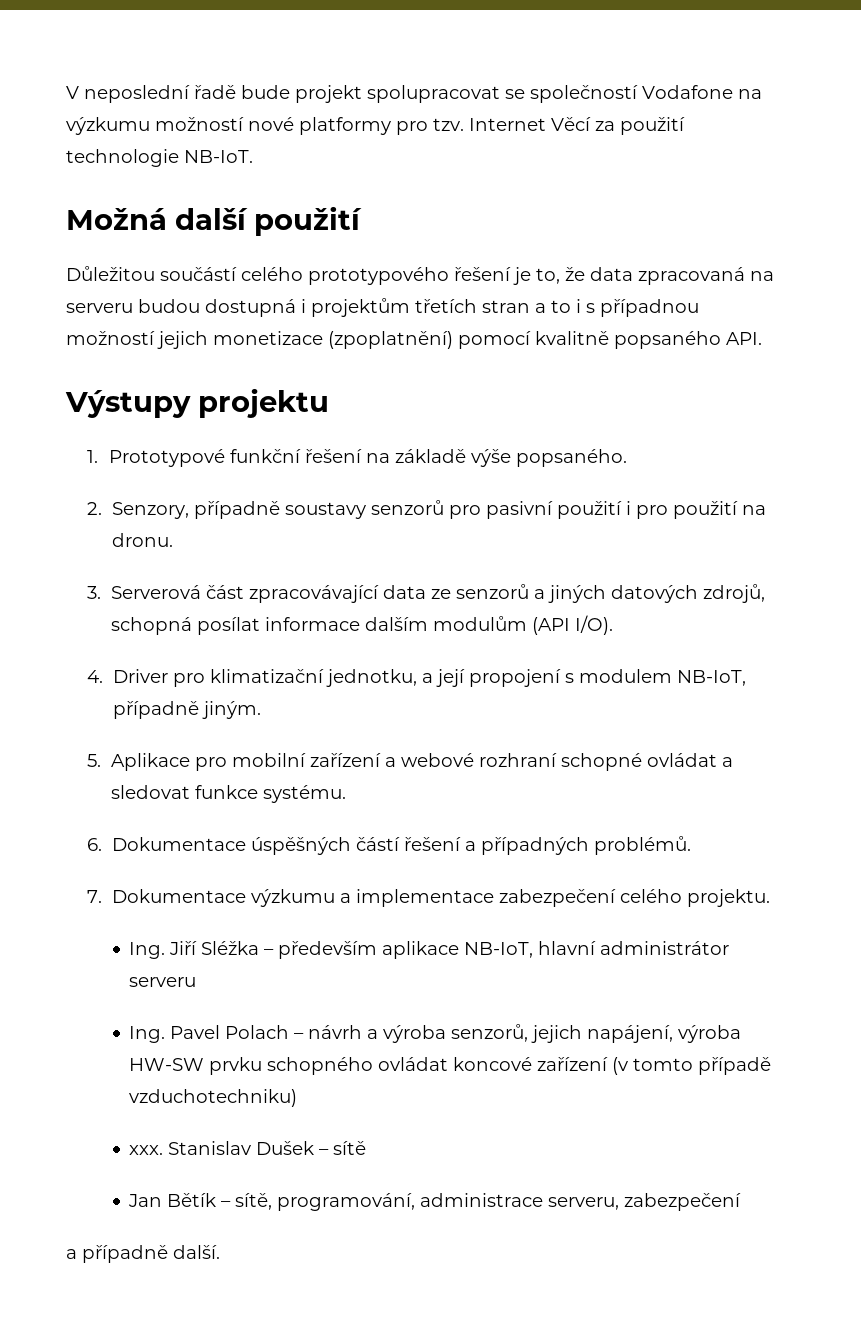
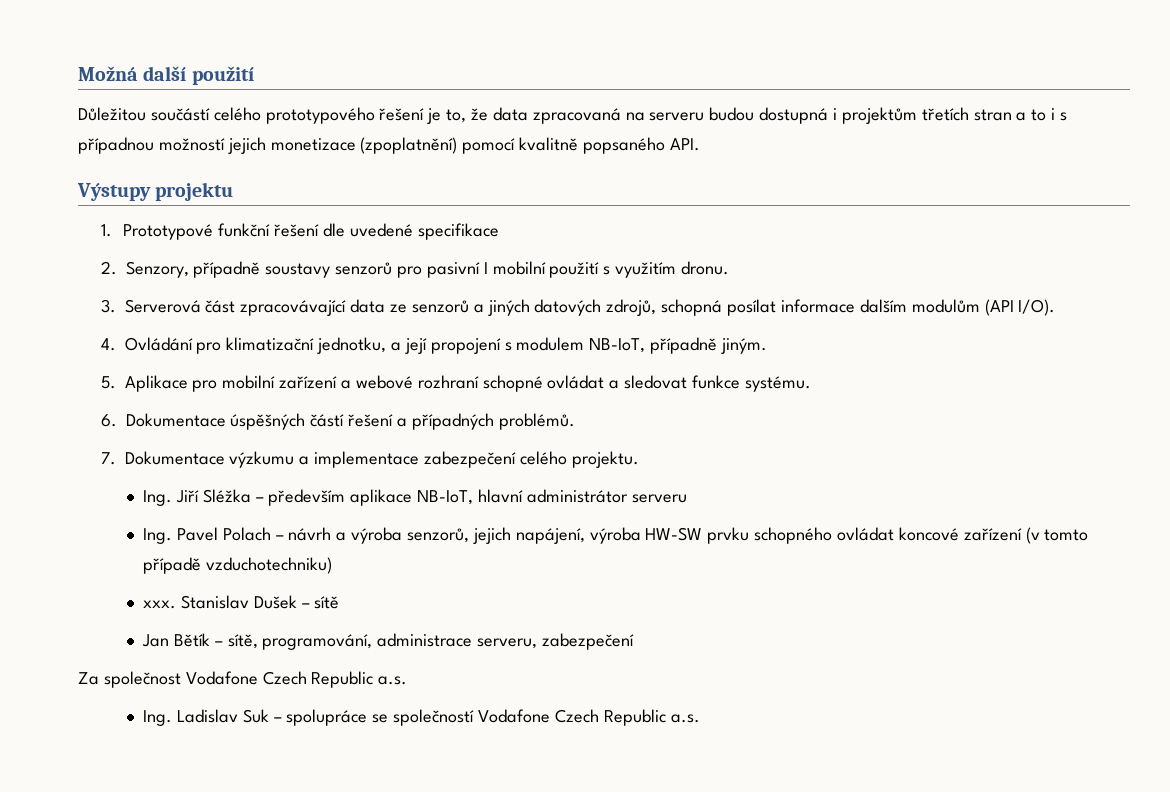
[66,85,762,103] [66,117,685,135] [66,149,253,167] V neposlední řadě bude projekt spolupracovat se společností Vodafone na výzkumu možností nové platformy pro tzv. Internet Věcí za použití technologie NB-IoT. // -> (78, 73) none
[365,449,627,467] na základě výše popsaného. -> [322,223,499,240] dle uvedené specifikace
[556,501,766,519] použití i pro použití na -> [483,261,677,278] I mobilní použití s využitím
[112,669,168,683] Driver -> [124,337,193,351] Ovládání
[66,1245,220,1263] a případně další. -> [78,671,408,688] [143,709,700,726] Za společnost Vodafone Czech Republic a.s. // Ing. Ladislav Suk – spolupráce se společností Vodafone Czech Republic a.s.

